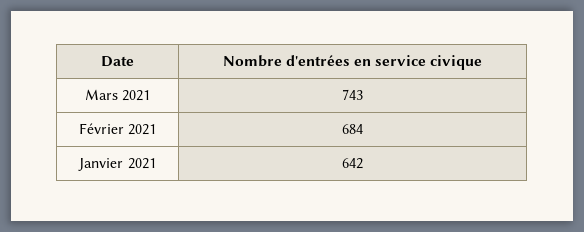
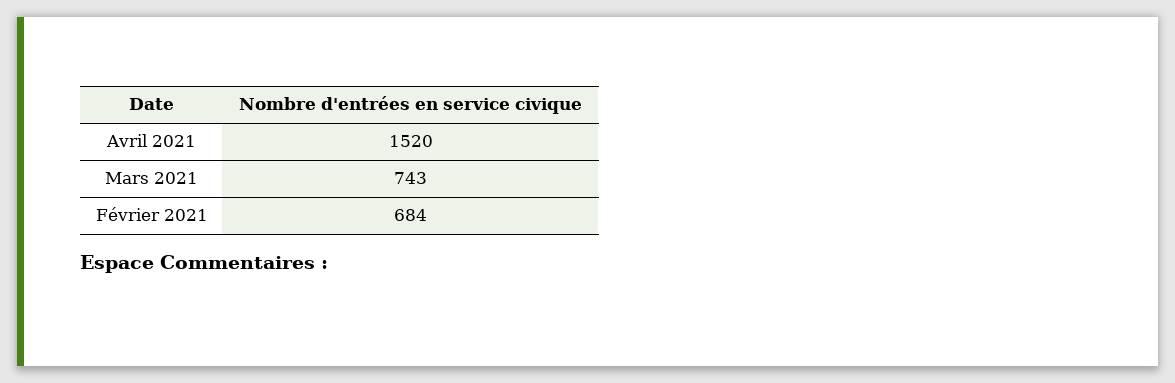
(483, 62) none -> [106,134,196,147] [388,135,433,147] // Avril 2021 | 1520
[78,158,156,171] [342,158,363,169] // Janvier 2021 | 642 -> [80,255,328,273] // Espace Commentaires :

